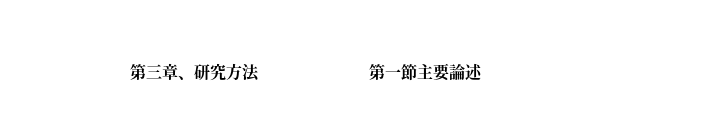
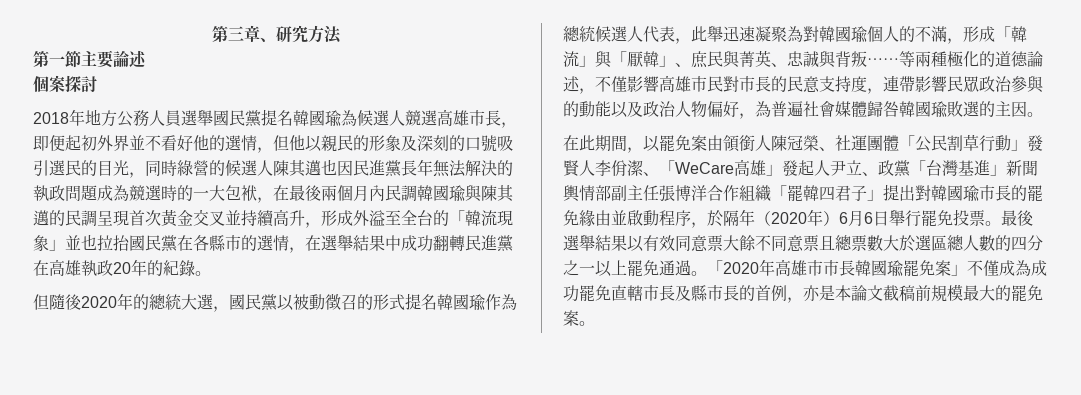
(482, 72) none -> [33,75,97,93] [33,109,517,128] [33,135,513,153] [33,159,513,178] [33,185,514,203] [33,209,513,228] [33,234,513,253] [33,259,211,276] [33,293,517,312] [563,25,1027,44] [563,50,1043,68] [563,75,1044,94] [563,101,1043,119] [563,134,1043,153] [563,159,1038,177] [563,184,1043,202] [563,209,1034,228] [563,234,1043,252] [563,259,1047,277] [563,284,1043,303] [563,310,595,326] // 個案探討 // 2018年地方公務人員選舉國民黨提名韓國瑜為候選人競選高雄市長，即便起初外界並不看好他的選情，但他以親民的形象及深刻的口號吸引選民的目光，同時綠營的候選人陳其邁也因民進黨長年無法解決的執政問題成為競選時的一大包袱，在最後兩個月內民調韓國瑜與陳其邁的民調呈現首次黃金交叉並持續高升，形成外溢至全台的「韓流現象」並也拉抬國民黨在各縣市的選情，在選舉結果中成功翻轉民進黨在高雄執政20年的紀錄。 // 但隨後2020年的總統大選，國民黨以被動徵召的形式提名韓國瑜作為總統候選人代表，此舉迅速凝聚為對韓國瑜個人的不滿，形成「韓流」與「厭韓」、庶民與菁英、忠誠與背叛⋯⋯等兩種極化的道德論述，不僅影響高雄市民對市長的民意支持度，連帶影響民眾政治參與的動能以及政治人物偏好，為普遍社會媒體歸咎韓國瑜敗選的主因。 // 在此期間，以罷免案由領銜人陳冠榮、社運團體「公民割草行動」發賢人李佾潔、「WeCare高雄」發起人尹立、政黨「台灣基進」新聞輿情部副主任張博洋合作組織「罷韓四君子」提出對韓國瑜市長的罷免緣由並啟動程序，於隔年（2020年）6月6日舉行罷免投票。最後選舉結果以有效同意票大餘不同意票且總票數大於選區總人數的四分之一以上罷免通過。「2020年高雄市市長韓國瑜罷免案」不僅成為成功罷免直轄市長及縣市長的首例，亦是本論文截稿前規模最大的罷免案。

